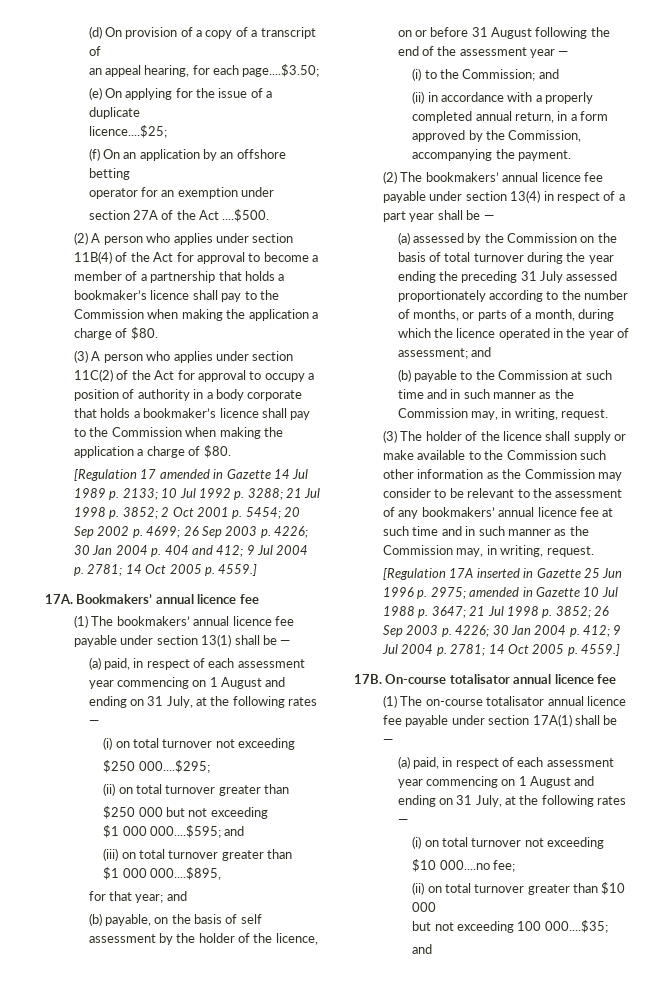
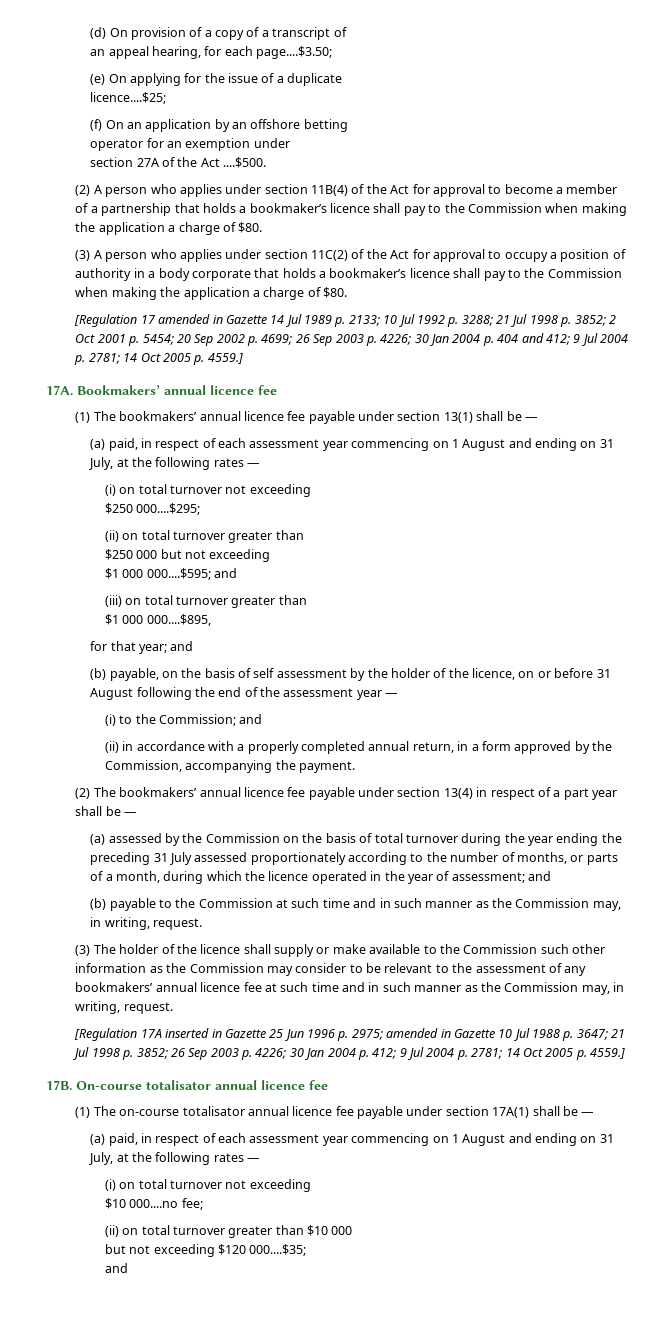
[517,921,542,931] 100 -> [217,1244,246,1255] $120

